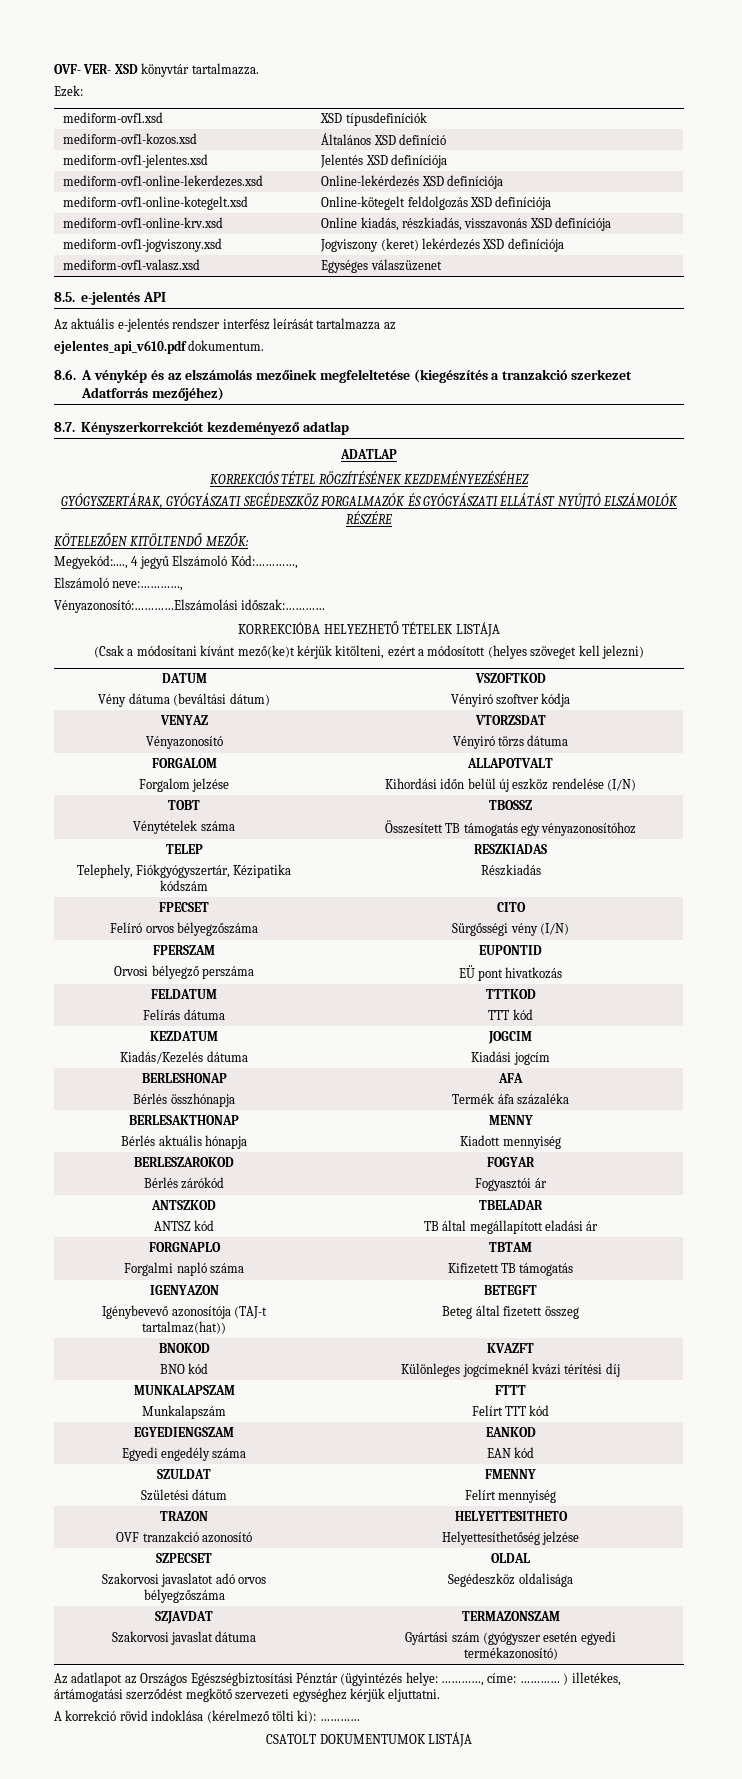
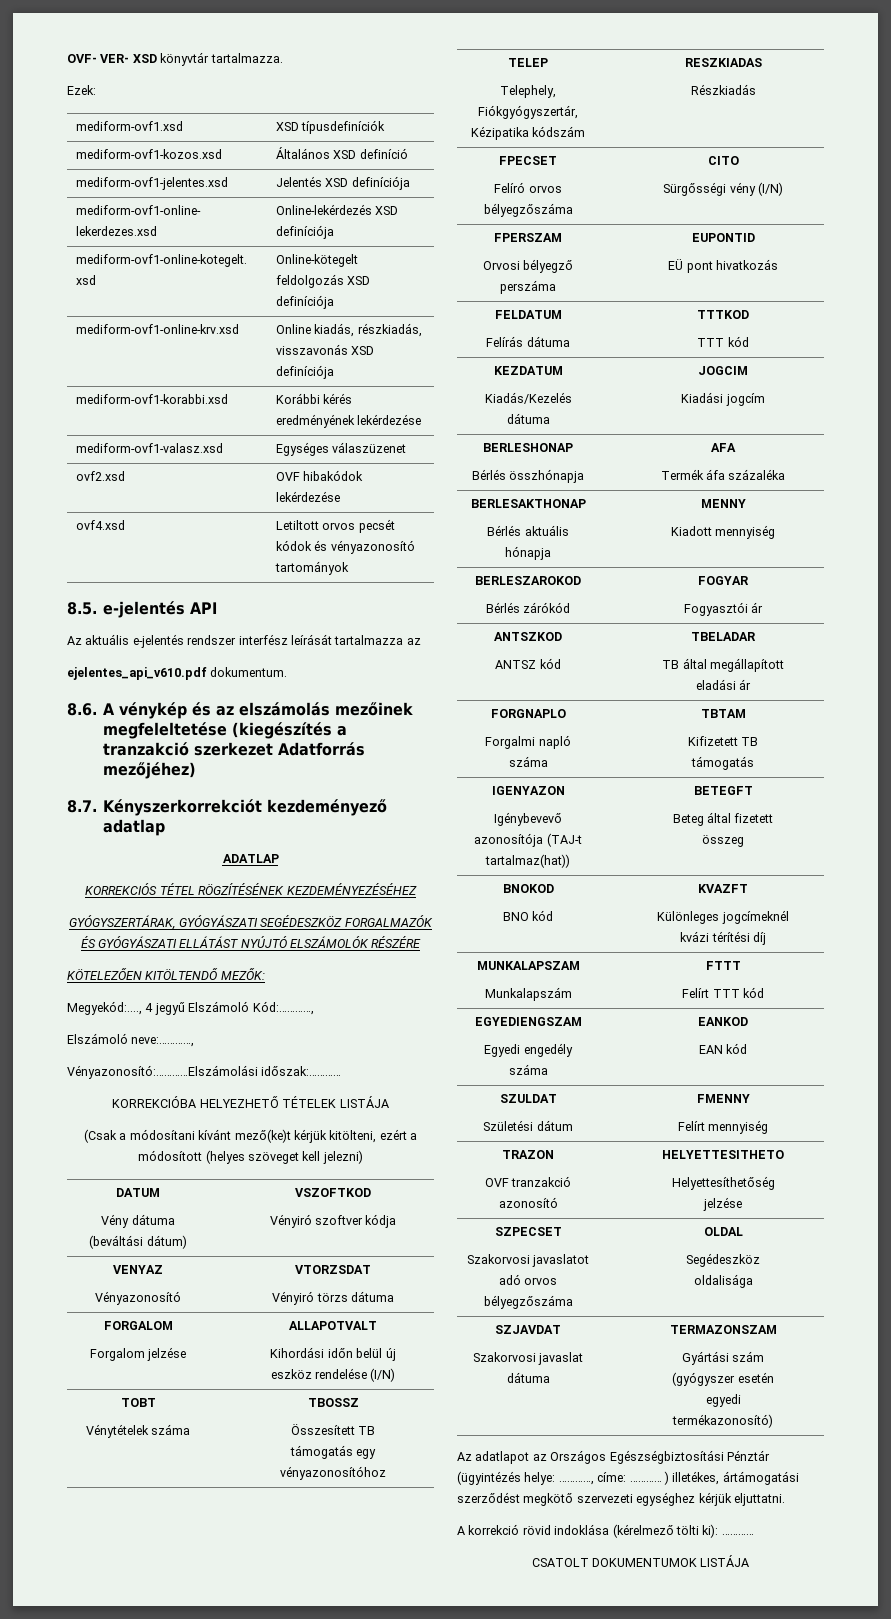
[63,238,223,252] [320,238,564,252] [63,259,201,271] [321,259,442,273] mediform-ovf1-jogviszony.xsd | Jogviszony (keret) lekérdezés XSD definíciója // mediform-ovf1-valasz.xsd | Egységes válaszüzenet -> [76,394,229,404] [276,393,353,404] [276,414,422,428] [76,443,224,453] [276,442,407,456] [76,471,126,481] [276,470,364,481] [276,491,341,502] [76,520,126,530] [276,519,395,533] [276,540,415,554] [275,561,350,575] mediform-ovf1-korabbi.xsd | Korábbi kérés eredményének lekérdezése // mediform-ovf1-valasz.xsd | Egységes válaszüzenet // ovf2.xsd | OVF hibakódok lekérdezése // ovf4.xsd | Letiltott orvos pecsét kódok és vényazonosító tartományok

